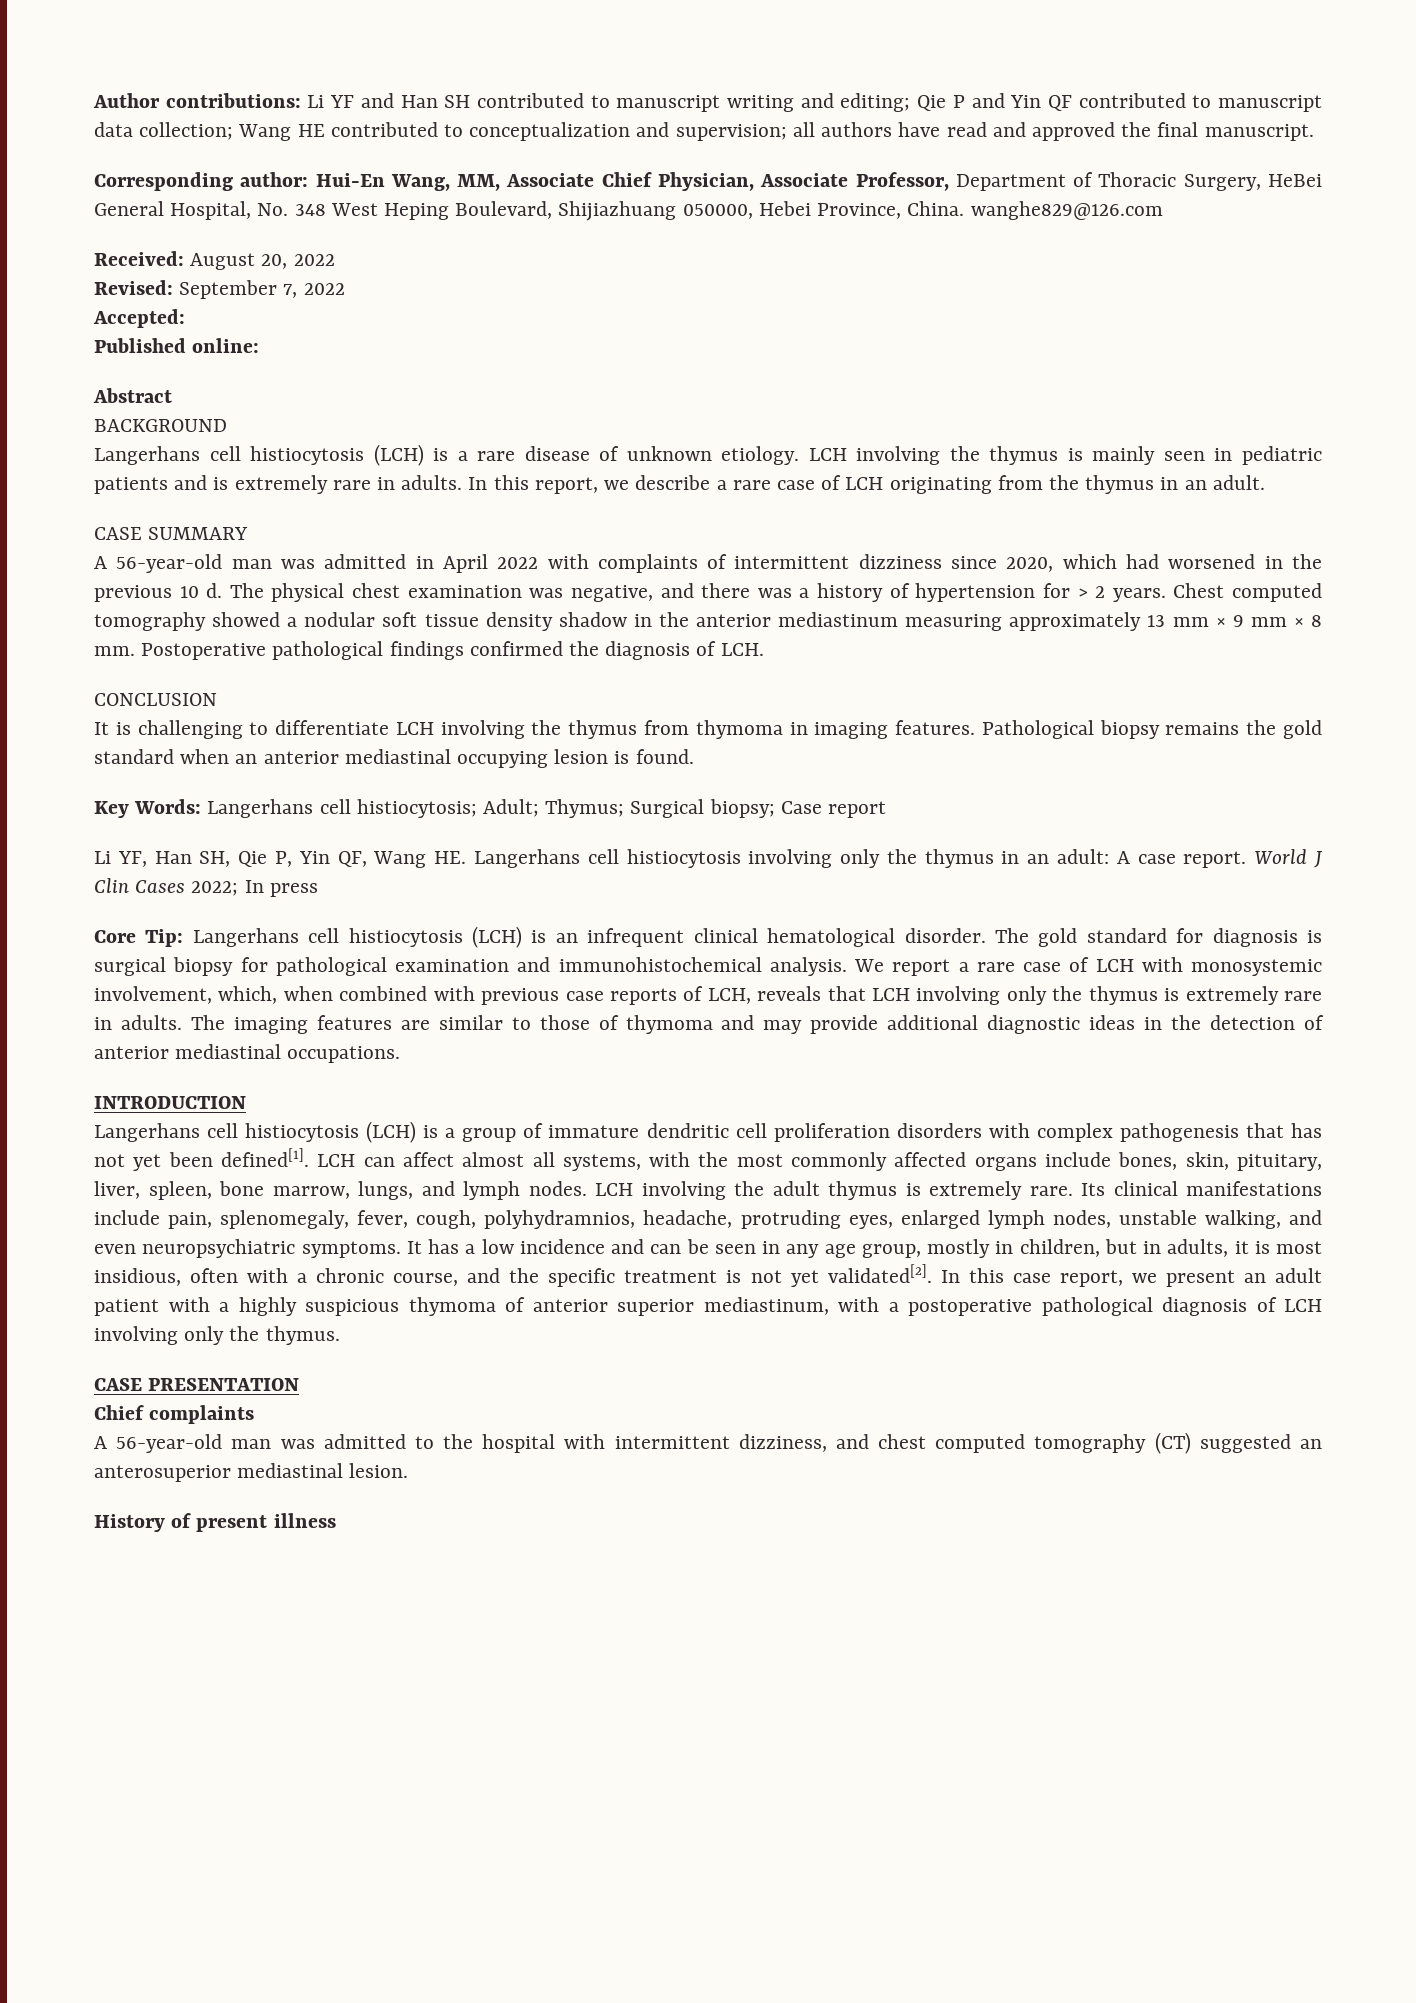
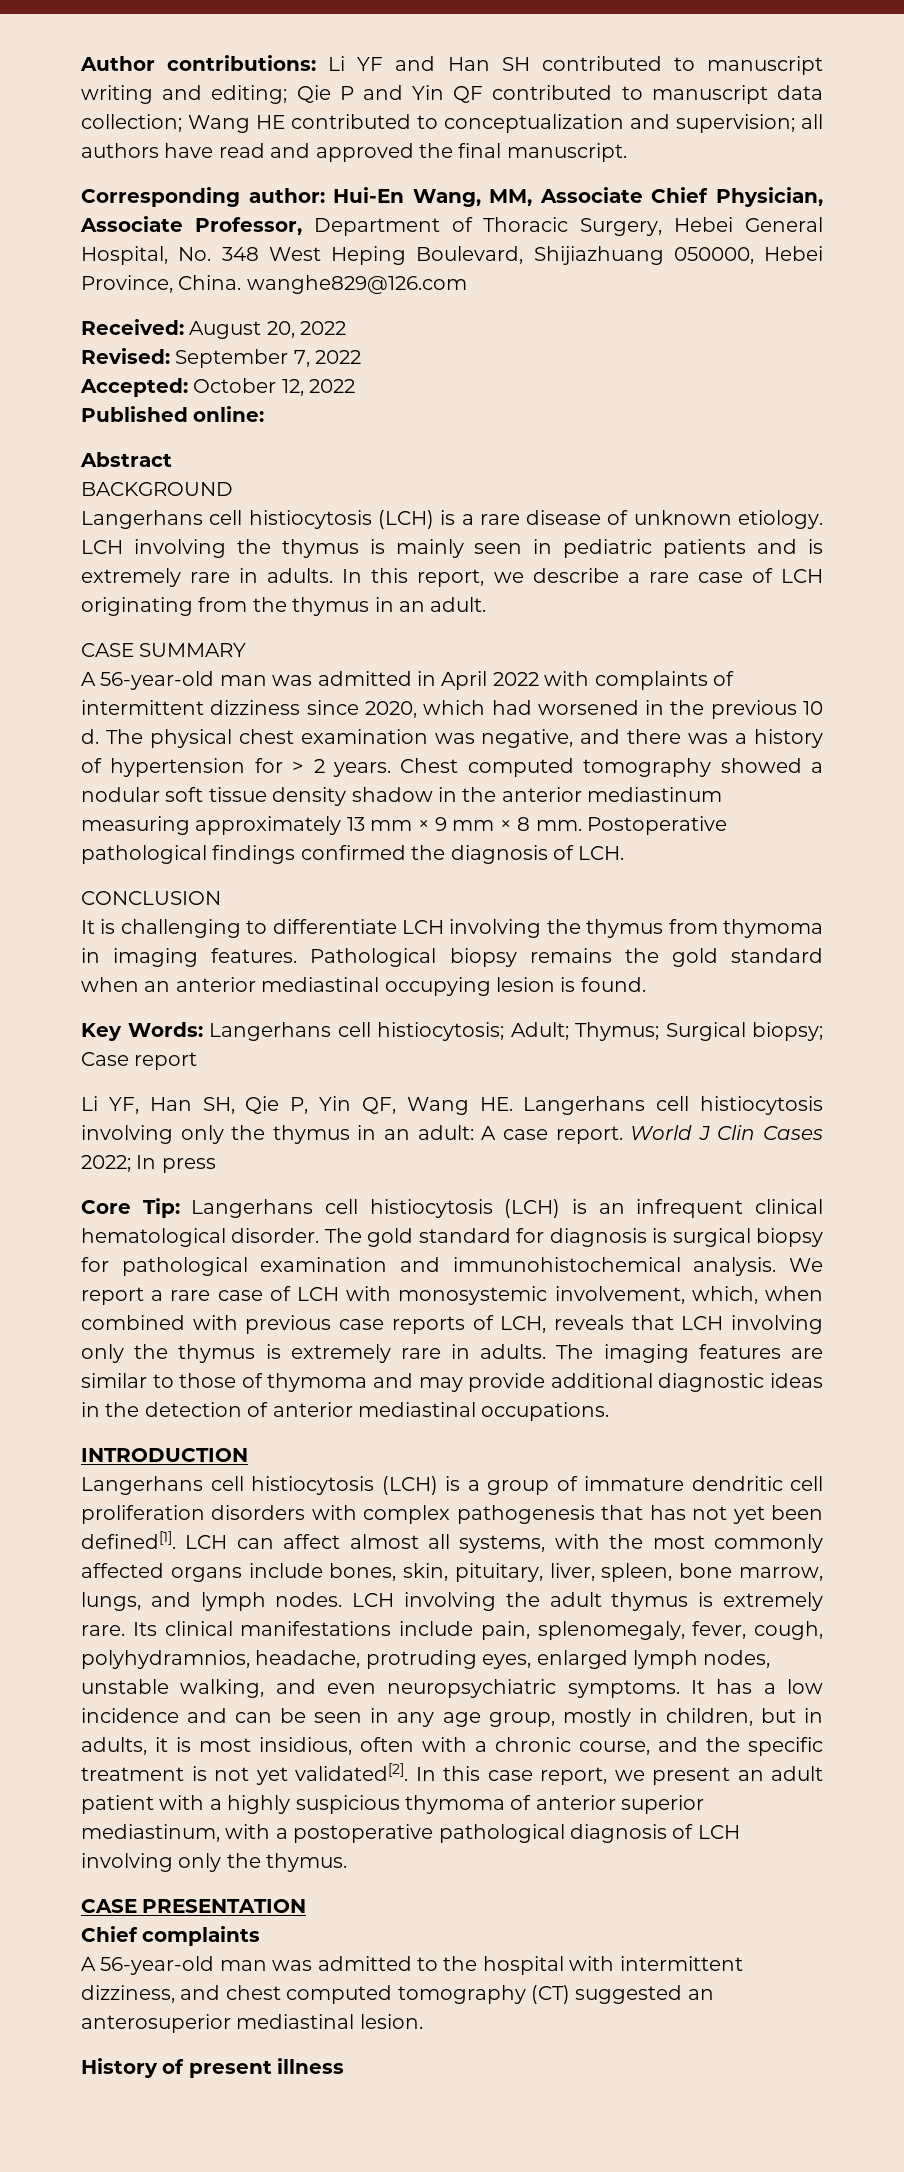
[1268,174,1322,187] HeBei -> [674,217,734,232] Hebei
(185, 318) none -> [193,378,356,396] October 12, 2022

